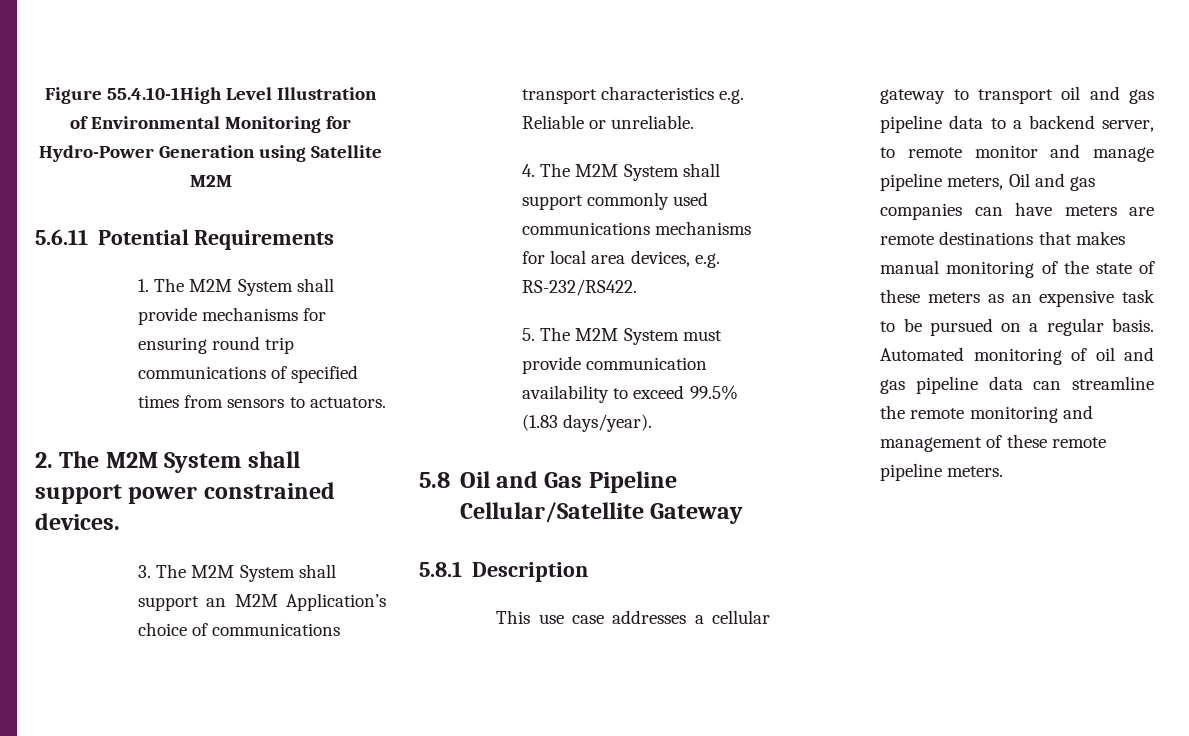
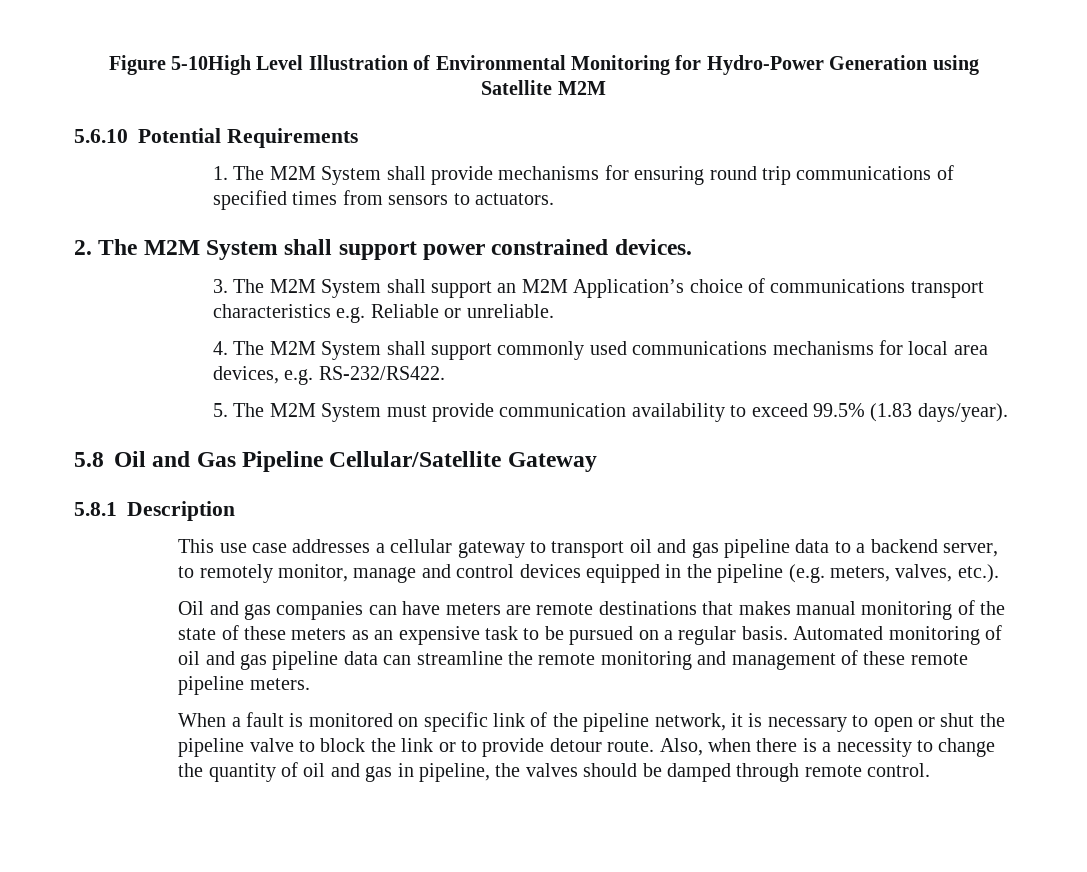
[106,87,222,104] 55.4.10-1High -> [170,55,251,75] 5-10High
[35,229,88,245] 5.6.11 -> [74,129,128,143] 5.6.10
[907,144,1154,162] [880,173,1004,191] remote monitor and manage pipeline meters, -> [199,564,999,583] remotely monitor, manage and control devices equipped in the pipeline (e.g. meters, valves, etc.). //
(1004, 471) none -> [178,712,1005,732] [178,738,996,757] [178,762,931,782] // When a fault is monitored on specific link of the pipeline network, it is necessary to open or shut the pipeline valve to block the link or to provide detour route. Also, when there is a necessity to change the quantity of oil and gas in pipeline, the valves should be damped through remote control.

